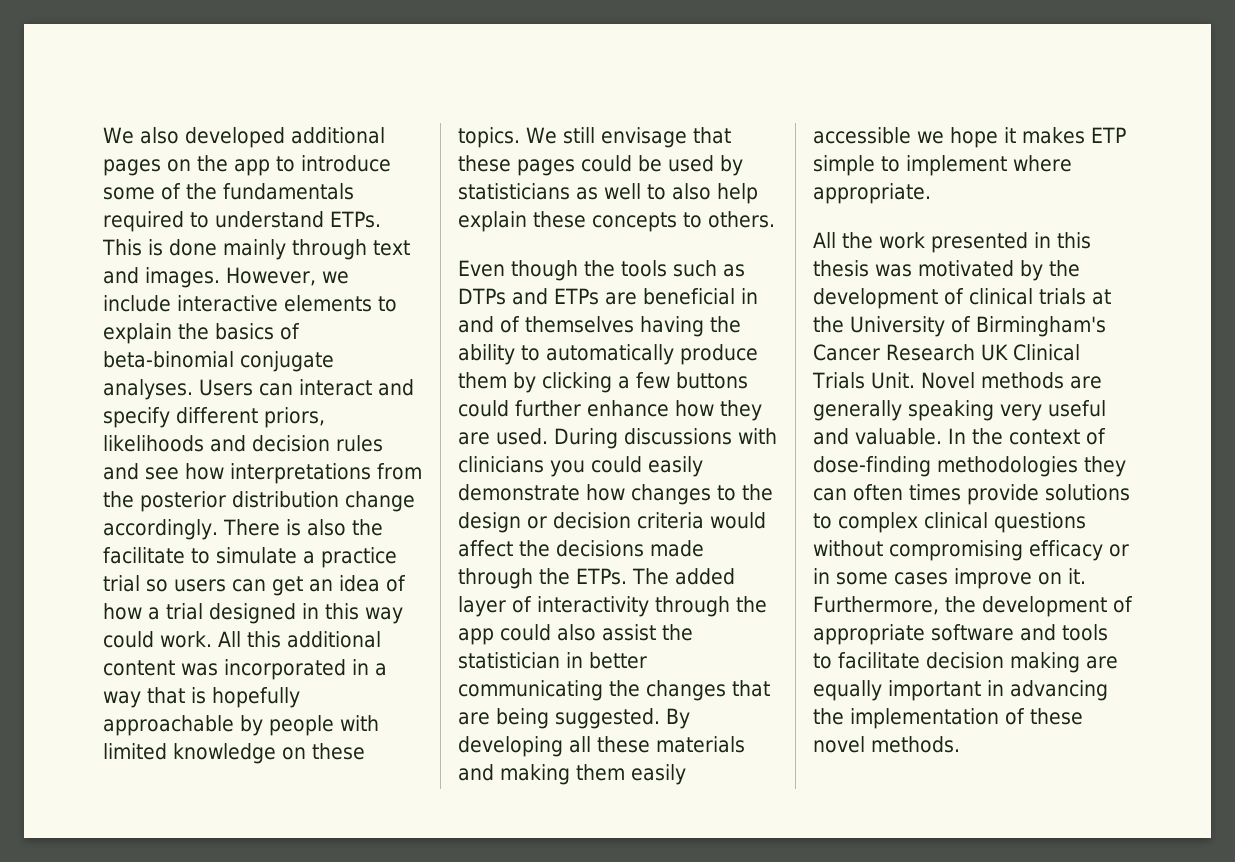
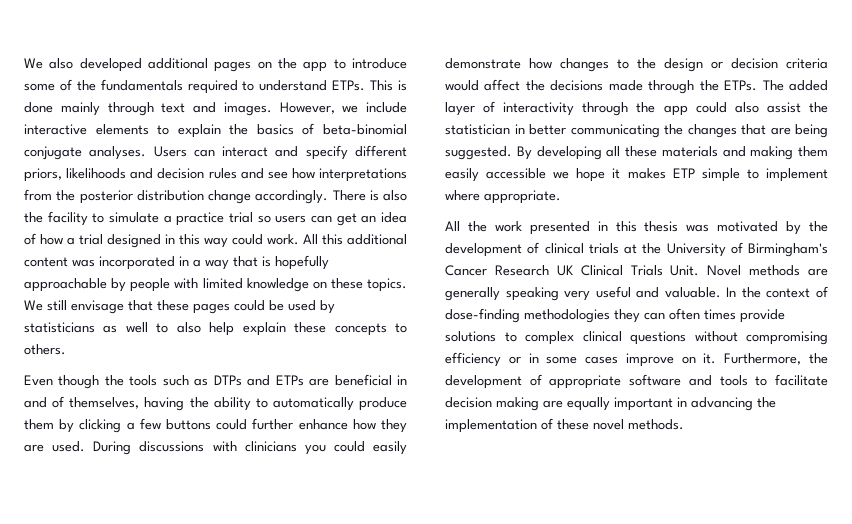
[103,547,185,564] facilitate -> [47,211,88,226] facility
[525,316,634,333] themselves -> [69,397,140,409] themselves,
[1029,540,1103,561] efficacy -> [445,352,501,367] efficiency

